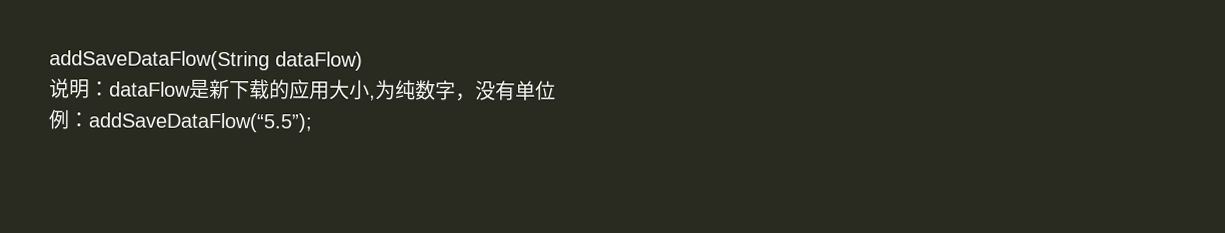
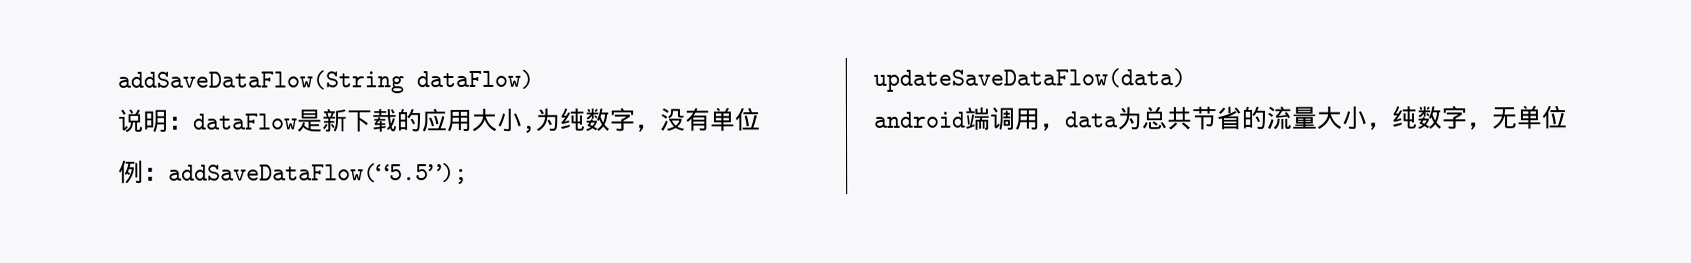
(313, 122) none -> [873,68,1186,92] [873,105,1567,132] // updateSaveDataFlow(data) // android端调用，data为总共节省的流量大小，纯数字，无单位

